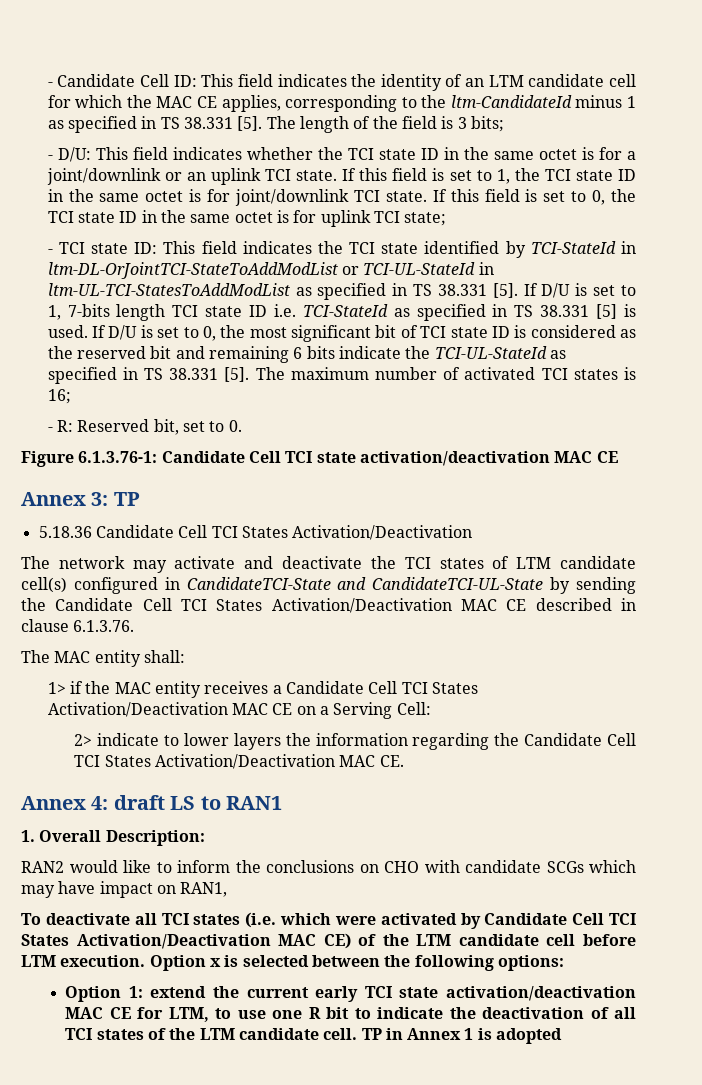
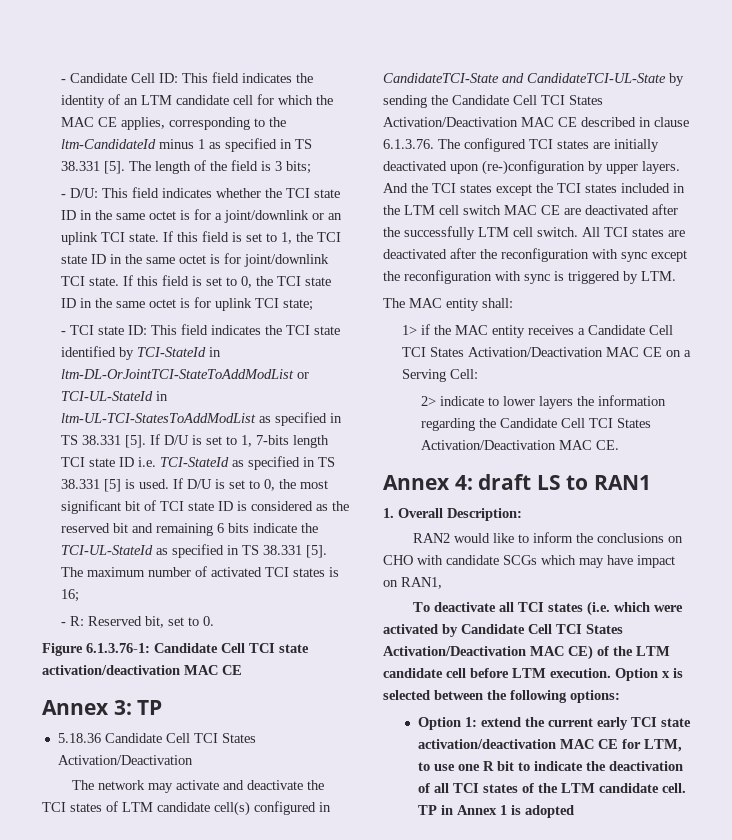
(135, 626) none -> [438,138,659,152] [383,160,680,175] [383,183,685,196] [383,204,678,215] [383,226,685,240] [383,248,687,262] [383,270,676,284] The configured TCI states are initially deactivated upon (re-)configuration by upper layers. And the TCI states except the TCI states included in the LTM cell switch MAC CE are deactivated after the successfully LTM cell switch. All TCI states are deactivated after the reconfiguration with sync except the reconfiguration with sync is triggered by LTM.

